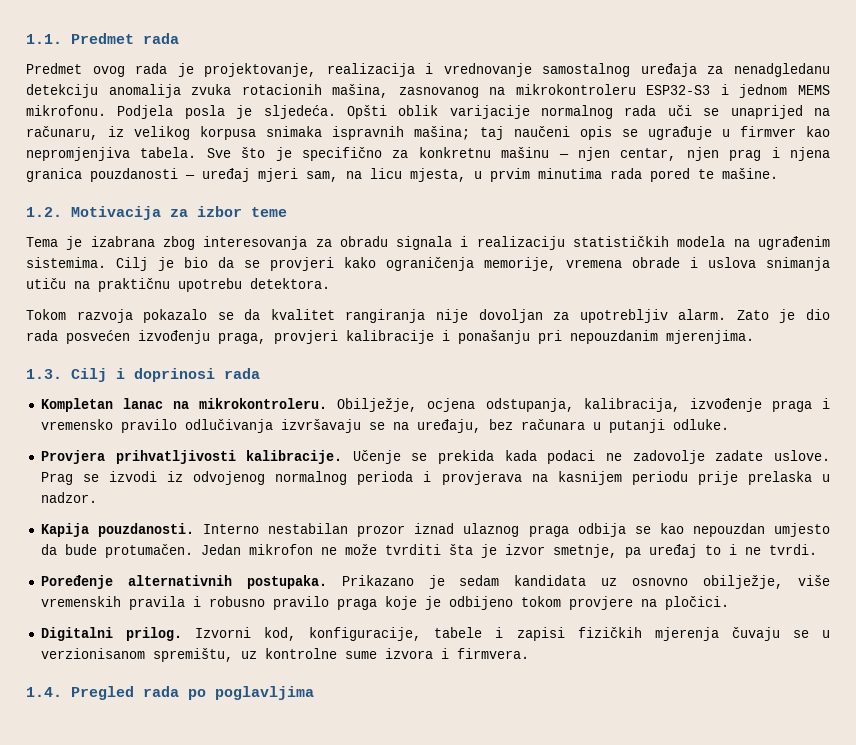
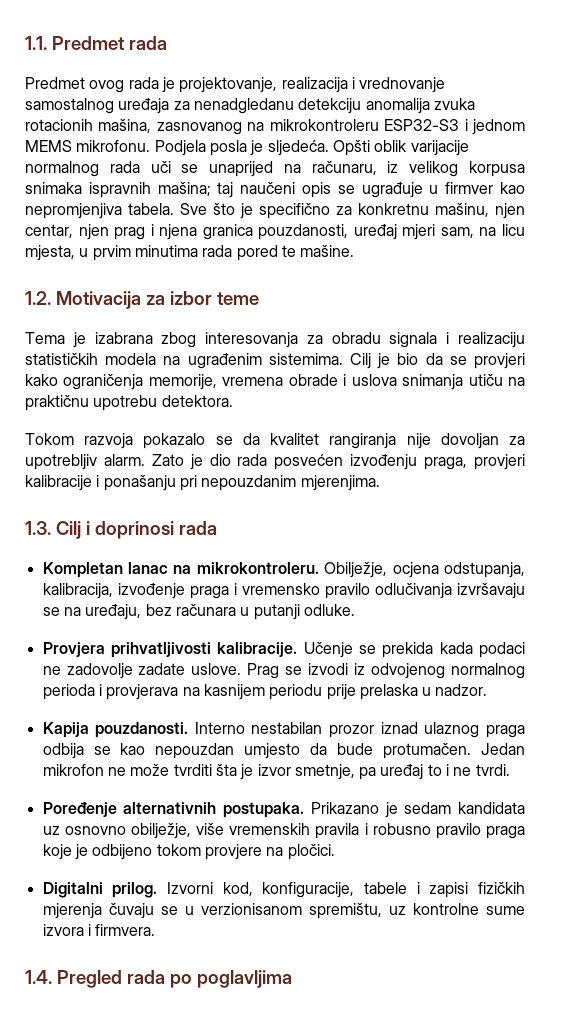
[501,147,569,158] mašinu — -> [435,203,489,217] mašinu,
[90,168,195,182] pouzdanosti — -> [258,224,349,240] pouzdanosti,

